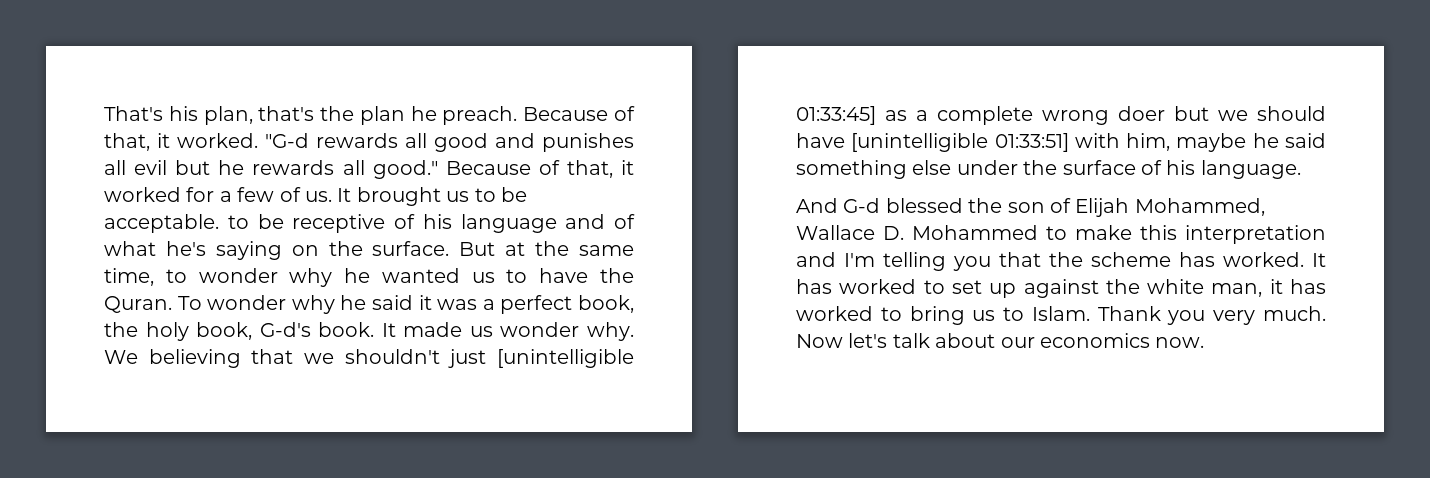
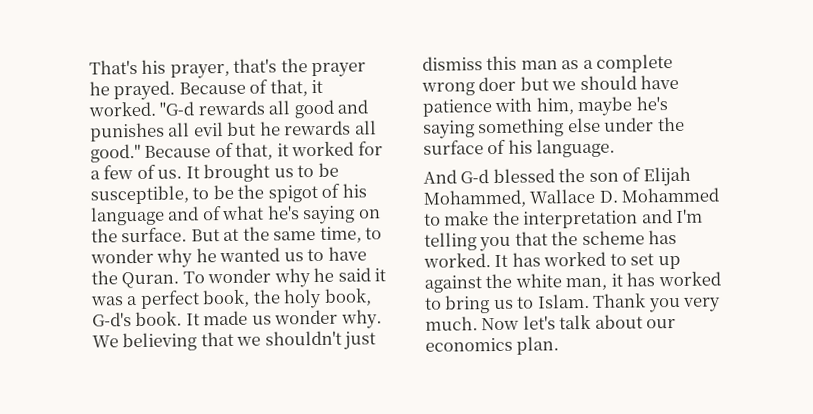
[203,106,253,125] plan, -> [169,63,230,79] prayer,
[359,106,518,125] plan he preach. -> [311,62,367,78] [89,80,176,101] prayer he prayed.
[104,214,386,233] acceptable. to be receptive -> [90,184,318,205] susceptible, to be the spigot
[497,349,634,368] [796,106,876,125] [unintelligible 01:33:45] -> [422,55,558,71] dismiss this man
[851,133,1069,152] [unintelligible 01:33:51] -> [422,99,492,117] patience
[1252,133,1326,148] he said -> [635,96,668,111] [423,120,475,139] he's saying
[1140,225,1177,240] this -> [492,210,520,226] the
[1155,337,1205,348] now. -> [516,336,560,355] plan.

